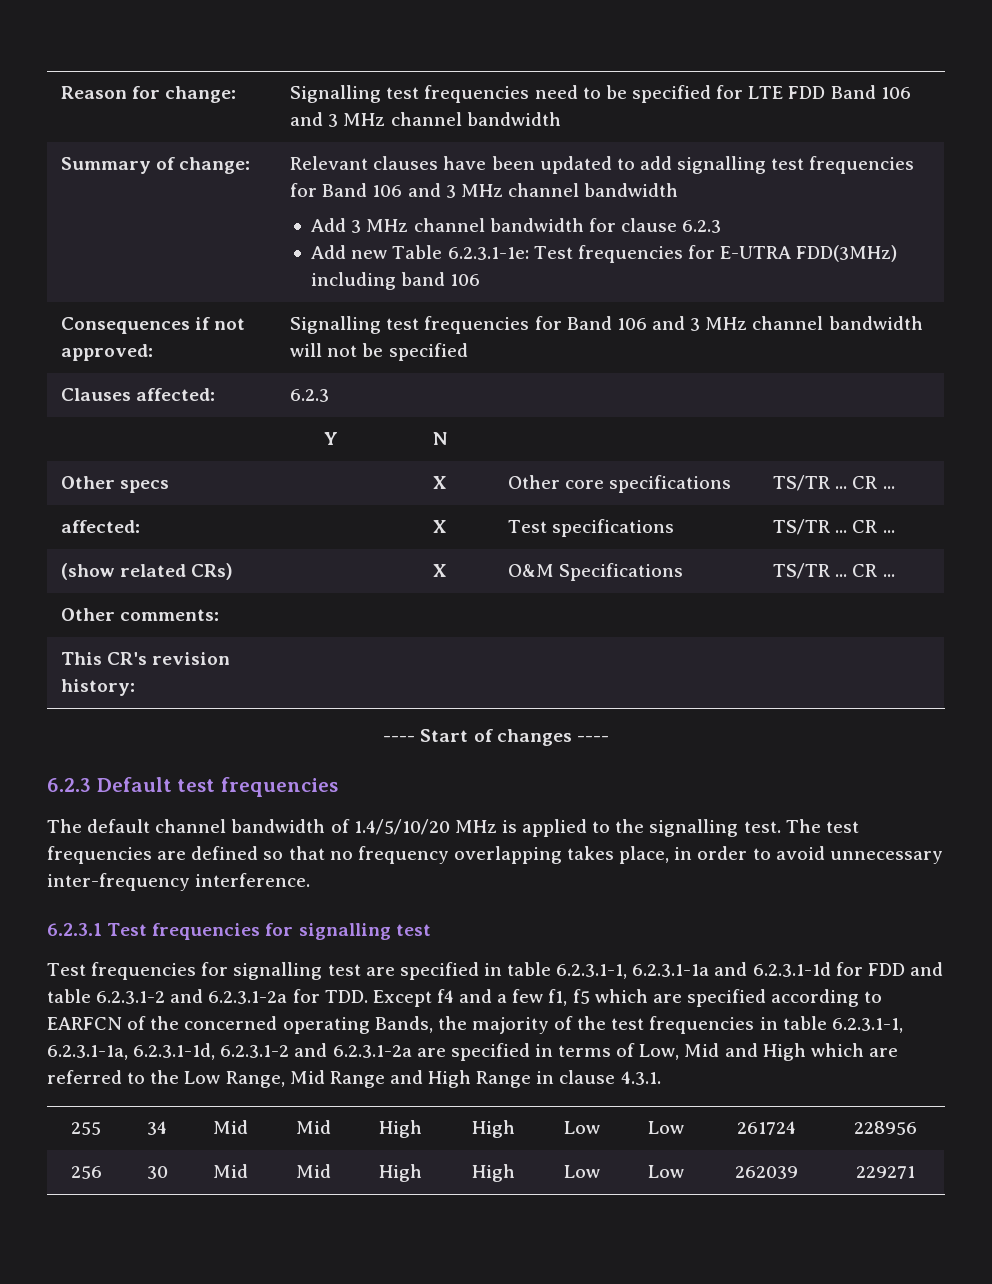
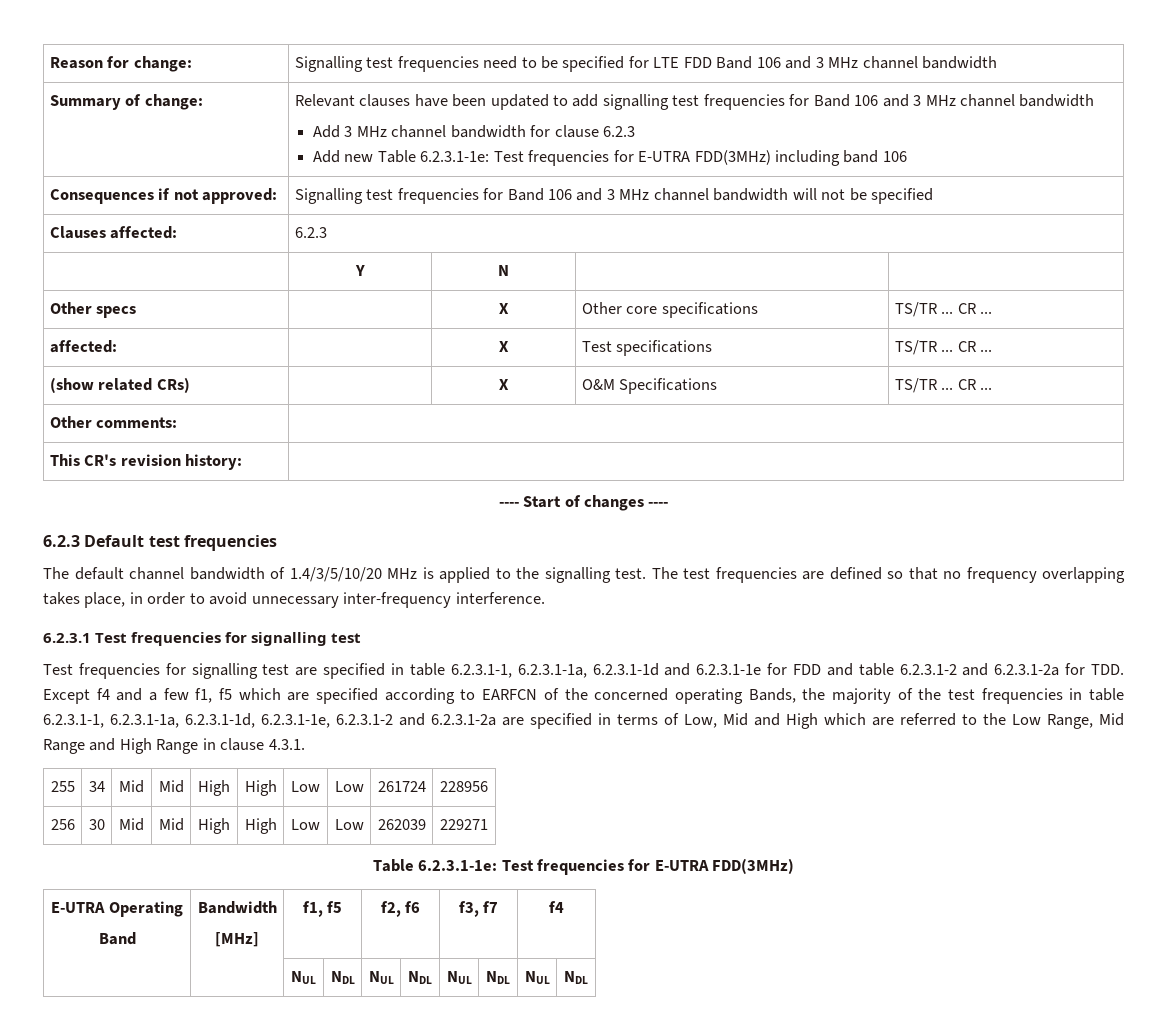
[353,819,450,835] 1.4/5/10/20 -> [289,567,382,582] 1.4/3/5/10/20
[632,962,831,977] 6.2.3.1-1a and 6.2.3.1-1d -> [517,663,762,678] 6.2.3.1-1a, 6.2.3.1-1d and 6.2.3.1-1e
(216, 1051) none -> [261,714,330,728] 6.2.3.1-1e,
(915, 1172) none -> [372,858,795,875] [51,901,183,917] [98,932,136,945] [197,901,277,914] [215,932,259,947] [302,901,343,917] [380,901,421,917] [458,901,499,917] [549,901,564,913] [291,971,316,984] [330,971,355,984] [368,971,394,984] [408,971,432,984] [446,971,472,984] [486,971,510,984] [524,971,550,984] [564,971,588,984] // Table 6.2.3.1-1e: Test frequencies for E-UTRA FDD(3MHz) // E-UTRA Operating // Band | Bandwidth // [MHz] | f1, f5 | f2, f6 | f3, f7 | f4 // | | NUL | NDL | NUL | NDL | NUL | NDL | NUL | NDL

